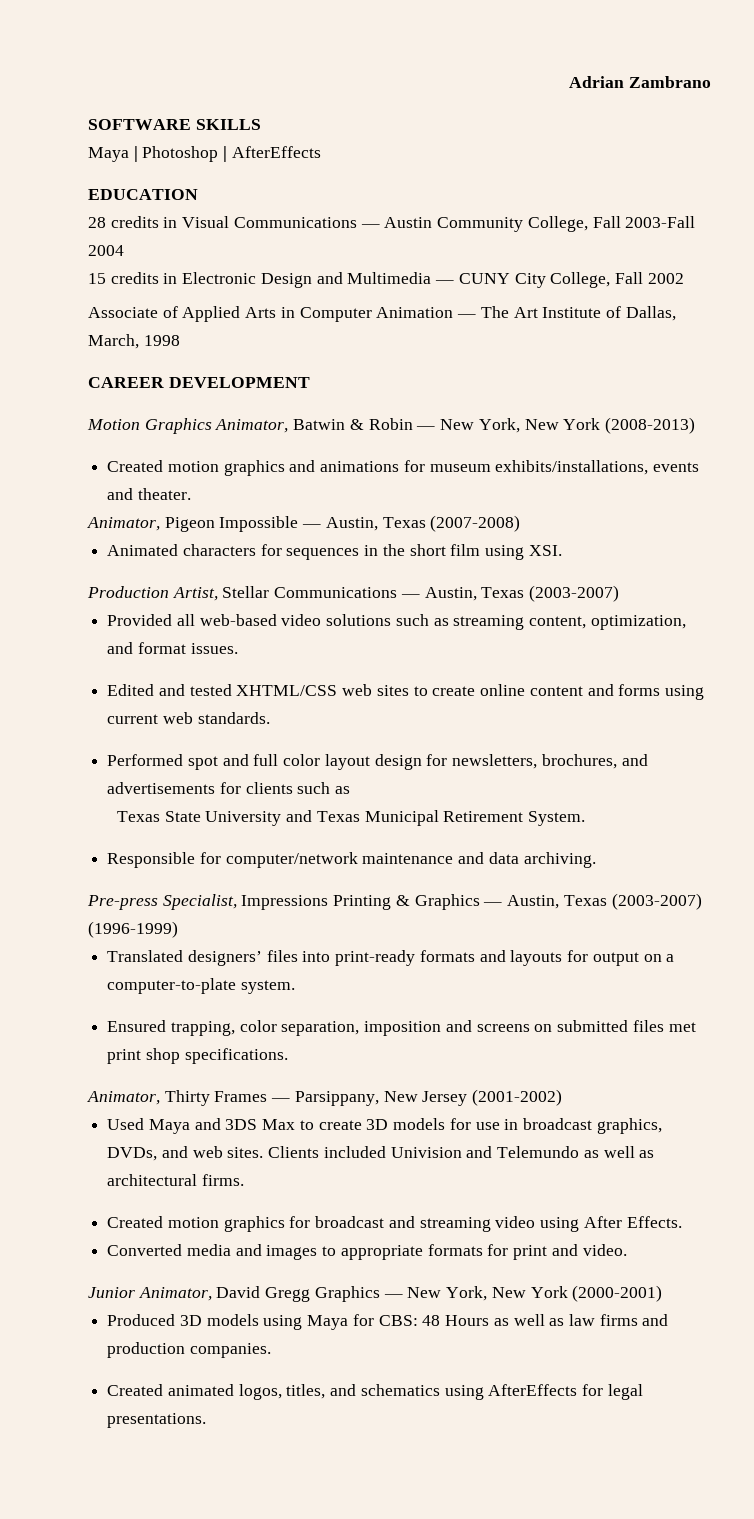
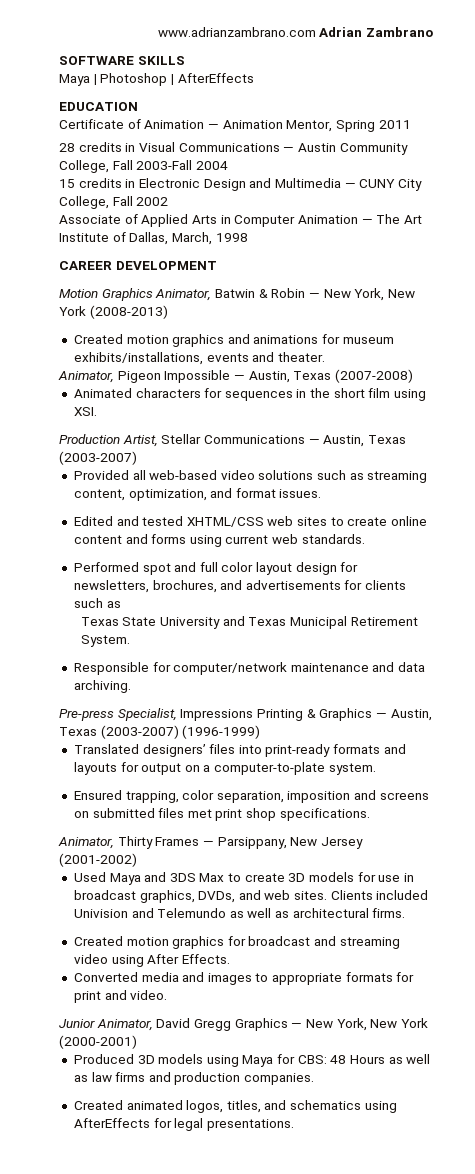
(569, 82) none -> [157,27,316,37] www.adrianzambrano.com
(198, 194) none -> [59,119,411,132] // Certificate of Animation — Animation Mentor, Spring 2011

